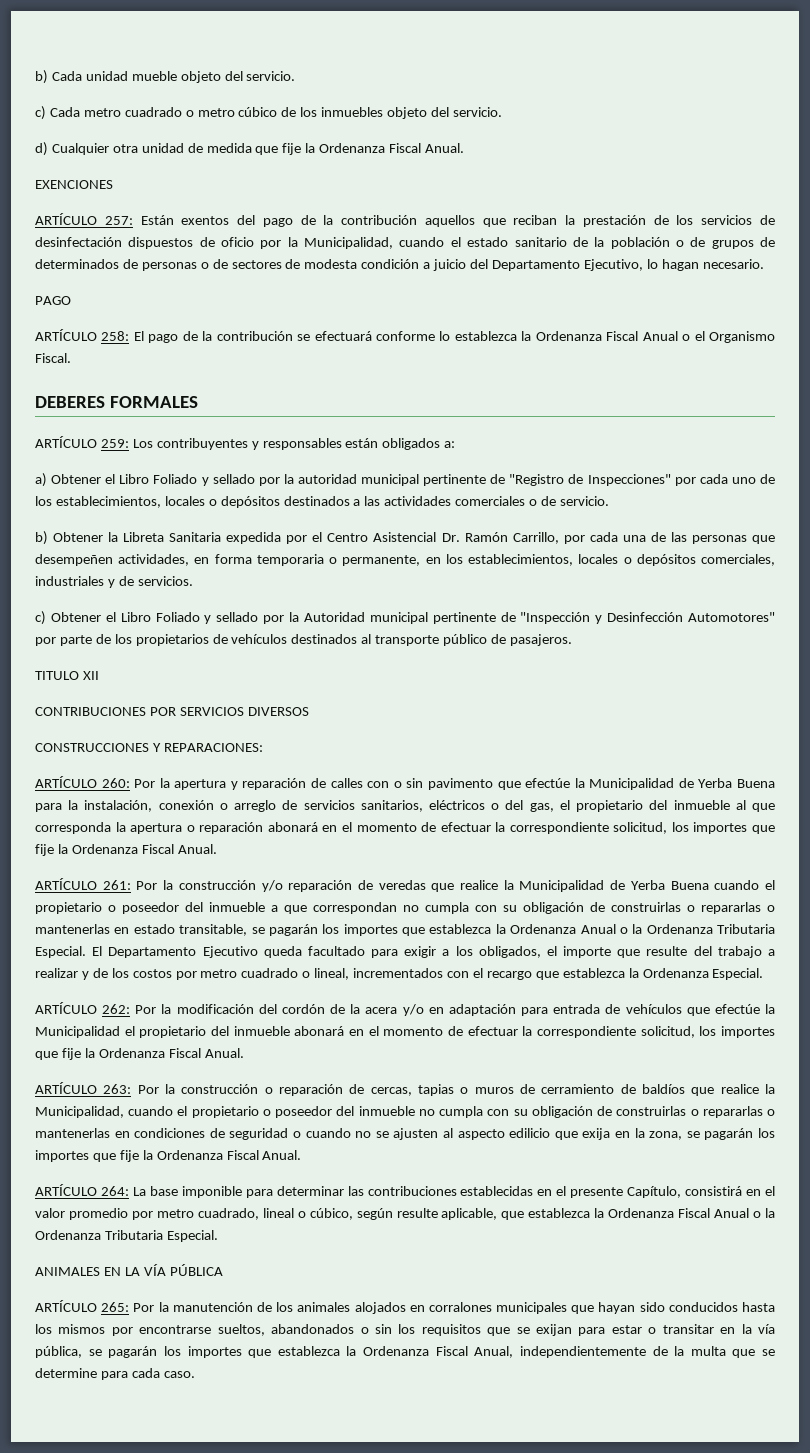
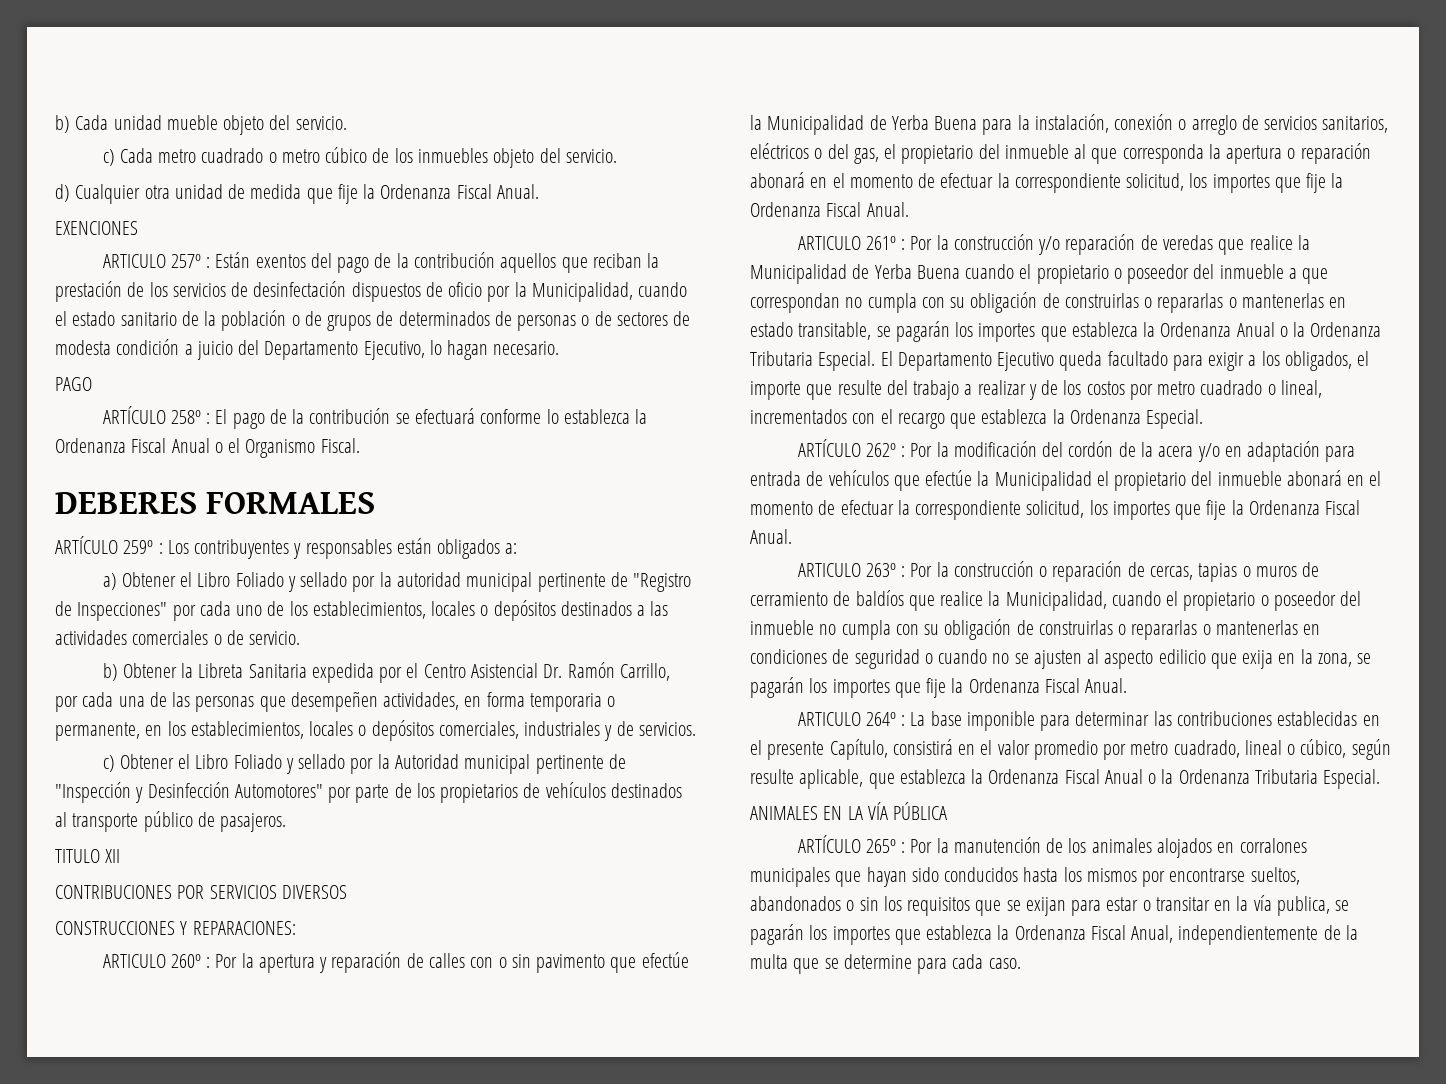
[35,213,133,225] ARTÍCULO 257: -> [102,254,211,268] ARTICULO 257º :
[101,331,130,341] 258: -> [170,410,211,424] 258º :
[100,439,129,448] 259: -> [123,540,163,554] 259º :
[35,776,130,788] ARTÍCULO 260: -> [102,954,211,968] ARTICULO 260º :
[35,878,131,890] ARTÍCULO 261: -> [797,236,906,250] ARTICULO 261º :
[102,1004,131,1014] 262: -> [865,443,906,457] 262º :
[35,1082,132,1094] ARTÍCULO 263: -> [797,563,906,577] ARTICULO 263º :
[35,1184,129,1196] ARTÍCULO 264: -> [797,712,906,726] ARTICULO 264º :
[101,1302,130,1312] 265: -> [865,839,906,853] 265º :
[35,1346,82,1358] pública, -> [1276,896,1330,916] publica,

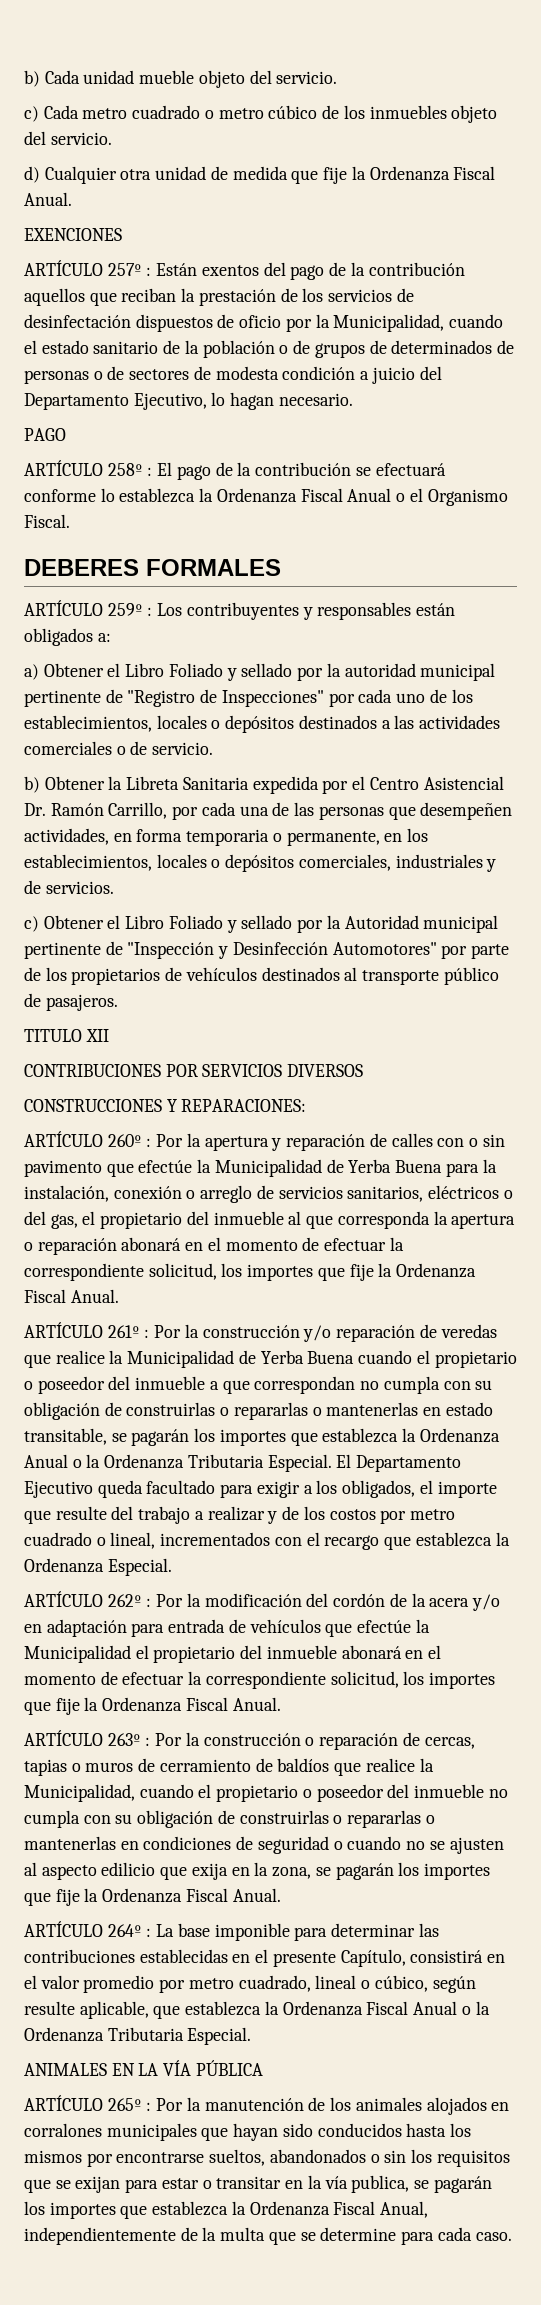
[102,254,166,268] ARTICULO -> [24,260,103,276] ARTÍCULO
[102,954,166,968] ARTICULO -> [24,1131,103,1147] ARTÍCULO
[797,236,861,250] ARTICULO -> [24,1322,103,1338] ARTÍCULO
[797,563,861,577] ARTICULO -> [24,1730,103,1746] ARTÍCULO
[797,712,861,726] ARTICULO -> [24,1921,103,1937] ARTÍCULO

